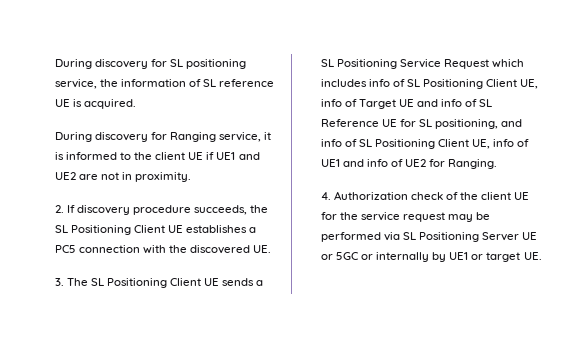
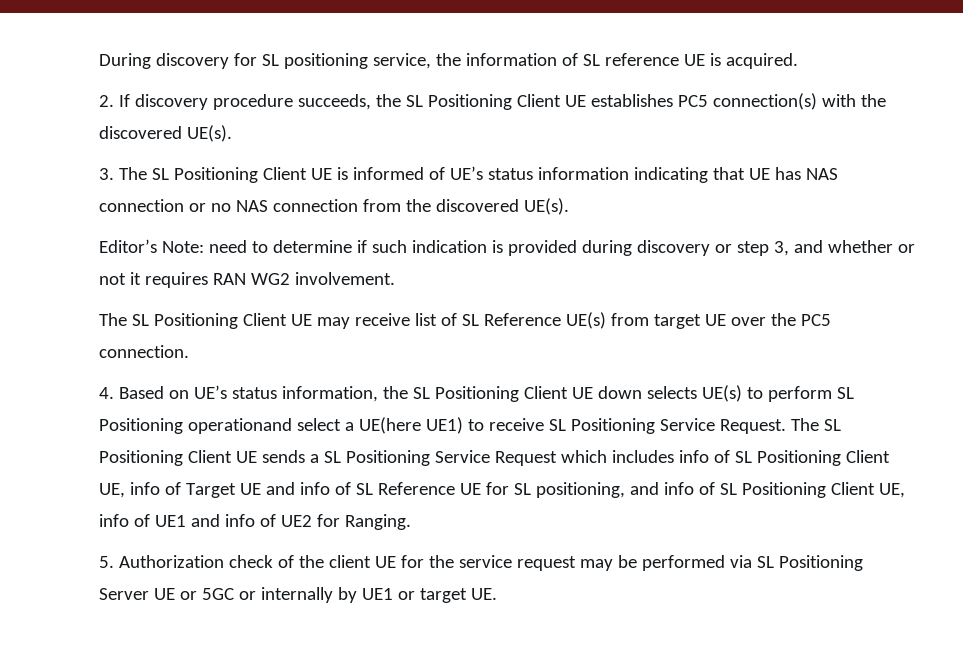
[54,132,272,142] [54,152,260,160] [54,172,192,182] // During discovery for Ranging service, it is informed to the client UE if UE1 and UE2 are not in proximity. -> (798, 61) none
[249,227,257,233] [54,245,140,253] a PC5 connection -> [677,93,817,110] PC5 connection(s)
[253,245,272,253] UE. -> [186,125,232,142] UE(s).
(220, 282) none -> [336,166,838,183] [98,198,569,215] [98,239,915,256] [98,272,395,288] [98,312,831,329] [98,345,189,358] [98,385,854,402] [98,417,841,434] [98,450,257,466] is informed of UE’s status information indicating that UE has NAS connection or no NAS connection from the discovered UE(s). // Editor’s Note: need to determine if such indication is provided during discovery or step 3, and whether or not it requires RAN WG2 involvement. // The SL Positioning Client UE may receive list of SL Reference UE(s) from target UE over the PC5 connection. // 4. Based on UE’s status information, the SL Positioning Client UE down selects UE(s) to perform SL Positioning operationand select a UE(here UE1) to receive SL Positioning Service Request. The SL Positioning Client UE
[320,192,331,200] 4. -> [98,556,114,568] 5.

